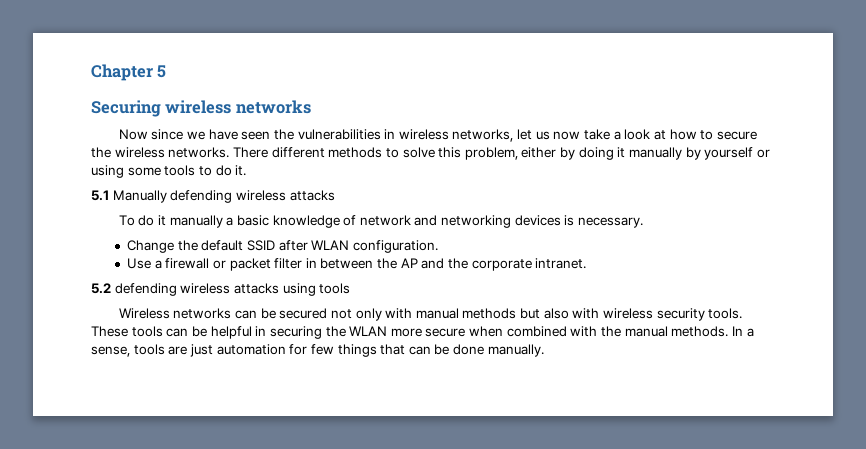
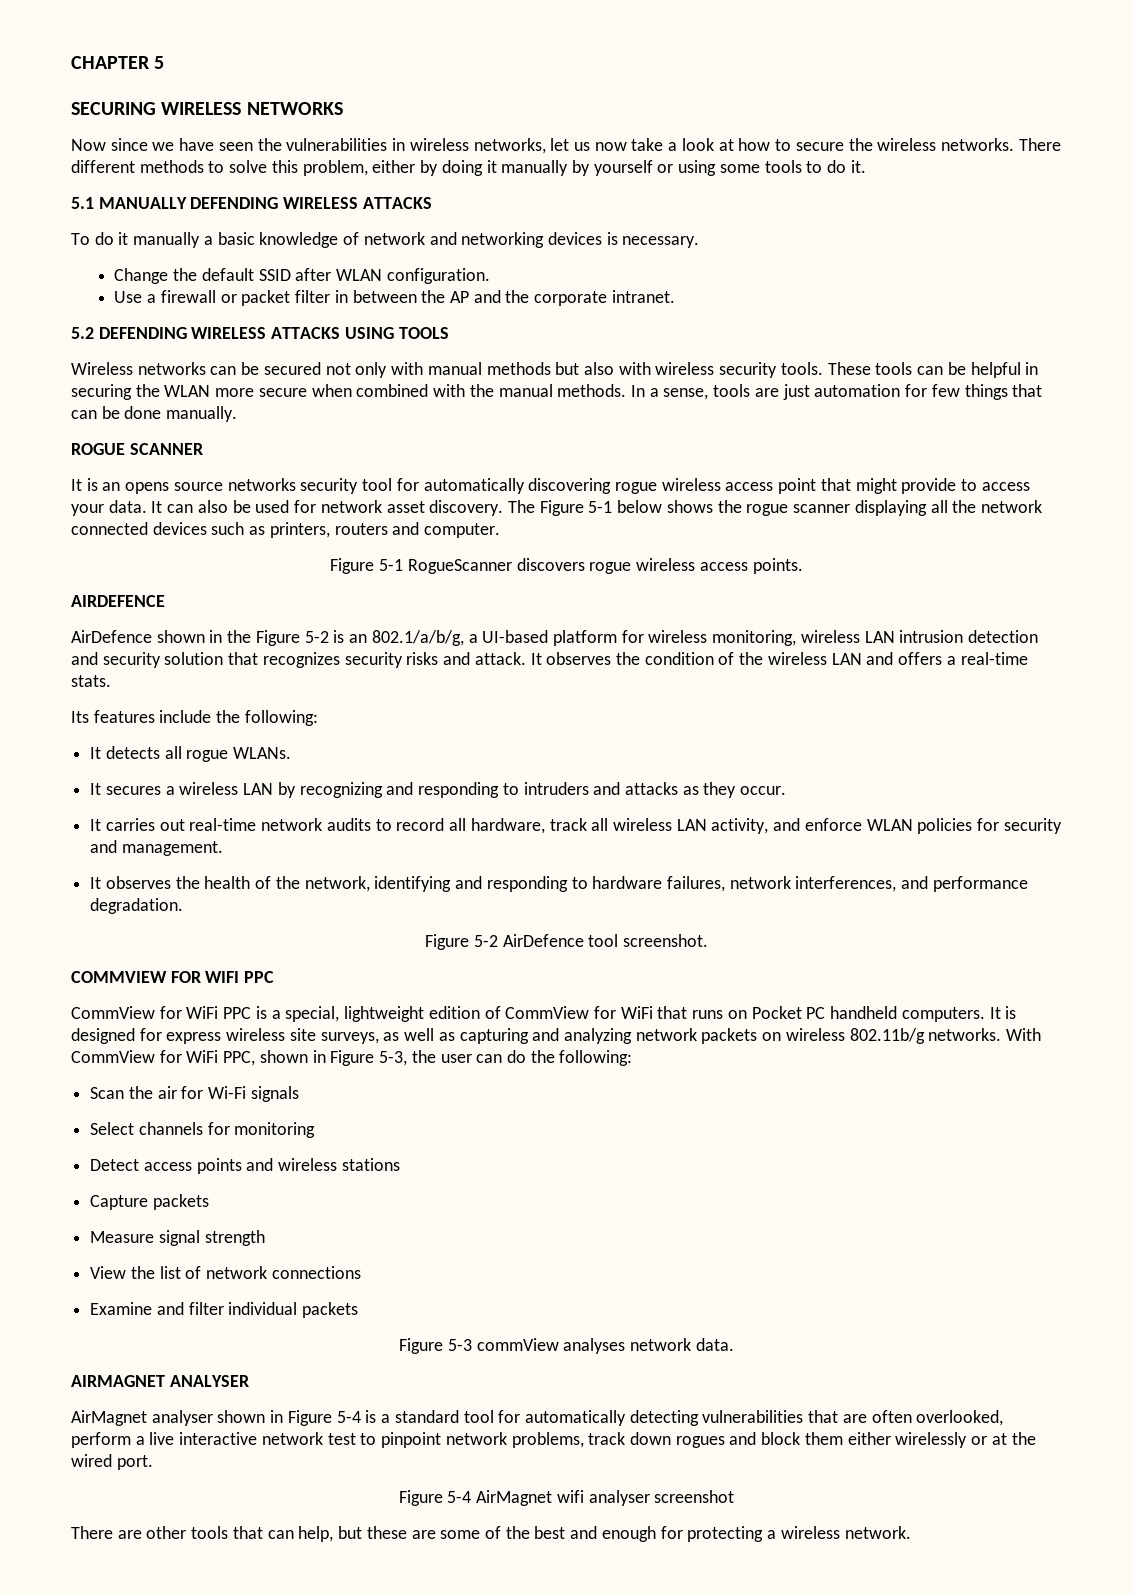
[91,64,153,81] Chapter -> [71,56,150,69] CHAPTER
[91,100,311,117] Securing wireless networks -> [71,102,343,115] SECURING WIRELESS NETWORKS
[112,190,335,203] Manually defending wireless attacks -> [98,197,432,209] MANUALLY DEFENDING WIRELESS ATTACKS
[114,283,351,296] defending wireless attacks using tools -> [98,327,449,339] DEFENDING WIRELESS ATTACKS USING TOOLS
(544, 350) none -> [71,443,203,455] [71,478,1030,494] [71,500,1042,516] [71,522,501,538] [330,558,803,574] [71,595,165,607] [71,630,1039,646] [71,652,1028,668] [71,675,111,687] [71,710,318,726] [90,746,292,762] [90,782,787,798] [90,818,1062,834] [90,840,223,856] [90,876,1028,892] [90,898,184,914] [425,934,708,950] [71,971,275,983] [71,1006,1017,1022] [71,1028,1042,1044] [71,1050,633,1066] [90,1086,299,1102] [90,1122,316,1138] [90,1158,400,1174] [90,1194,209,1210] [90,1230,265,1246] [90,1266,361,1279] [90,1302,359,1318] [399,1338,734,1354] [71,1375,249,1387] [71,1410,1004,1426] [71,1432,1036,1448] [71,1454,153,1470] [398,1490,735,1506] [71,1526,911,1542] // ROGUE SCANNER // It is an opens source networks security tool for automatically discovering rogue wireless access point that might provide to access your data. It can also be used for network asset discovery. The Figure 5-1 below shows the rogue scanner displaying all the network connected devices such as printers, routers and computer. // Figure 5-1 RogueScanner discovers rogue wireless access points. // AIRDEFENCE // AirDefence shown in the Figure 5-2 is an 802.1/a/b/g, a UI-based platform for wireless monitoring, wireless LAN intrusion detection and security solution that recognizes security risks and attack. It observes the condition of the wireless LAN and offers a real-time stats. // Its features include the following: // It detects all rogue WLANs. // It secures a wireless LAN by recognizing and responding to intruders and attacks as they occur. // It carries out real-time network audits to record all hardware, track all wireless LAN activity, and enforce WLAN policies for security and management. // It observes the health of the network, identifying and responding to hardware failures, network interferences, and performance degradation. // Figure 5-2 AirDefence tool screenshot. // COMMVIEW FOR WIFI PPC // CommView for WiFi PPC is a special, lightweight edition of CommView for WiFi that runs on Pocket PC handheld computers. It is designed for express wireless site surveys, as well as capturing and analyzing network packets on wireless 802.11b/g networks. With CommView for WiFi PPC, shown in Figure 5-3, the user can do the following: // Scan the air for Wi-Fi signals // Select channels for monitoring // Detect access points and wireless stations // Capture packets // Measure signal strength // View the list of network connections // Examine and filter individual packets // Figure 5-3 commView analyses network data. // AIRMAGNET ANALYSER // AirMagnet analyser shown in Figure 5-4 is a standard tool for automatically detecting vulnerabilities that are often overlooked, perform a live interactive network test to pinpoint network problems, track down rogues and block them either wirelessly or at the wired port. // Figure 5-4 AirMagnet wifi analyser screenshot // There are other tools that can help, but these are some of the best and enough for protecting a wireless network.

